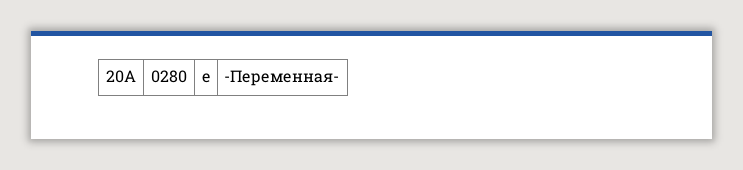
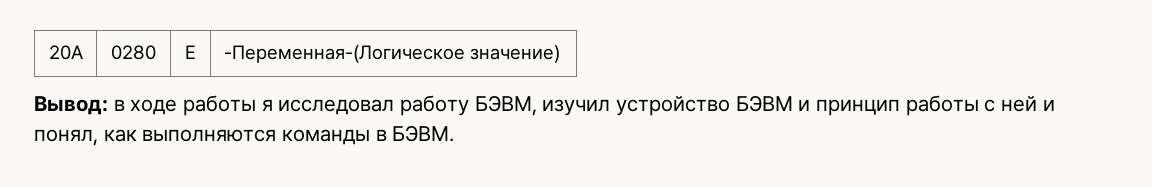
[202,73,210,83] [224,70,340,86] e | -Переменная- -> [185,45,196,59] [223,45,560,63] [34,95,1055,116] [34,125,455,146] E | -Переменная-(Логическое значение) // Вывод: в ходе работы я исследовал работу БЭВМ, изучил устройство БЭВМ и принцип работы с ней и понял, как выполняются команды в БЭВМ.

